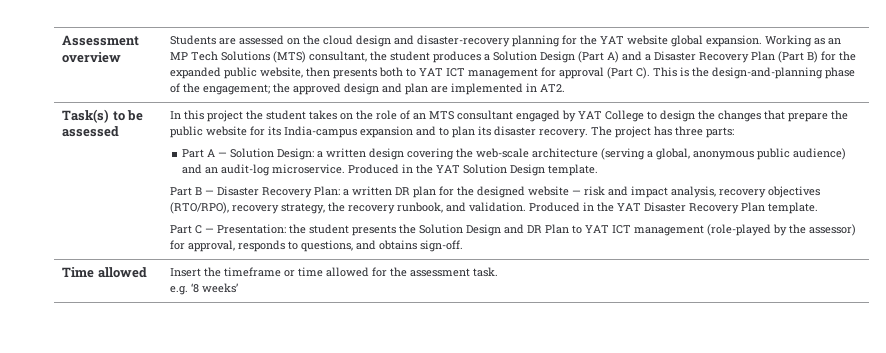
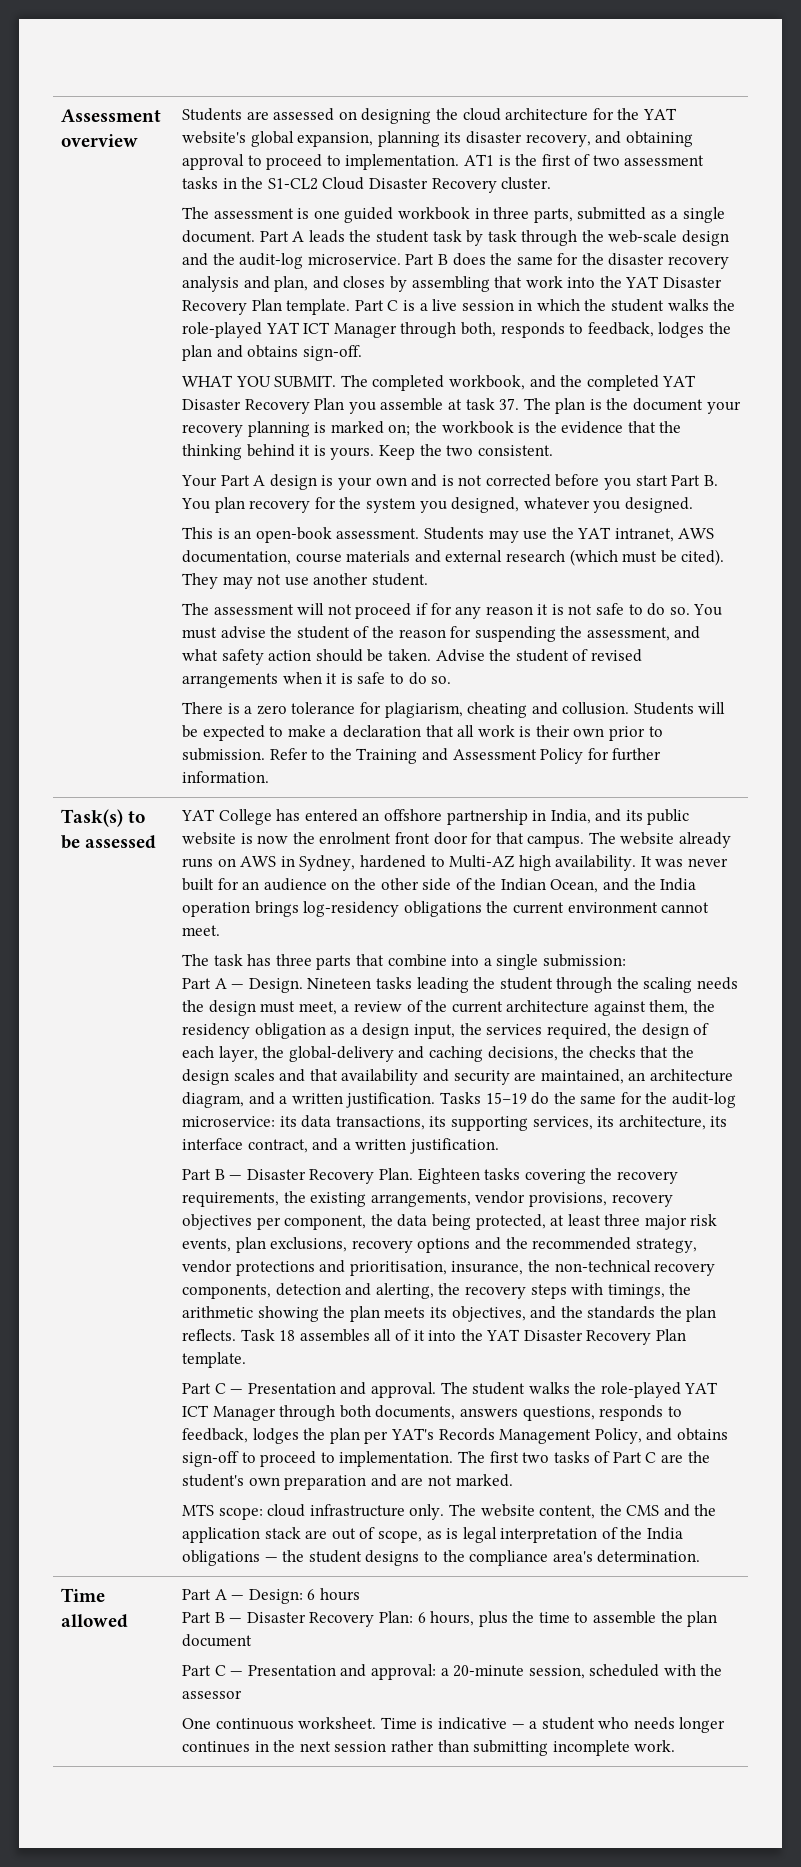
(301, 41) none -> [361,108,432,124] designing
[356,35,842,47] [170,51,857,63] [170,67,856,79] [170,83,566,95] [62,109,144,123] [62,126,120,137] [170,110,849,122] [170,126,735,138] [182,148,847,160] [182,164,599,176] [170,186,821,198] [170,202,595,214] design and disaster-recovery planning for the YAT website global expansion. Working as an MP Tech Solutions (MTS) consultant, the student produces a Solution Design (Part A) and a Disaster Recovery Plan (Part B) for the expanded public website, then presents both to YAT ICT management for approval (Part C). This is the design-and-planning phase of the engagement; the approved design and plan are implemented in AT2. // Task(s) to be assessed | In this project the student takes on the role of an MTS consultant engaged by YAT College to design the changes that prepare the public website for its India-campus expansion and to plan its disaster recovery. The project has three parts: // Part A — Solution Design: a written design covering the web-scale architecture (serving a global, anonymous public audience) and an audit-log microservice. Produced in the YAT Solution Design template. // Part B — Disaster Recovery Plan: a written DR plan for the designed website — risk and impact analysis, recovery objectives (RTO/RPO), recovery strategy, the recovery runbook, and validation. Produced in -> [505,108,677,121] [181,131,693,147] [181,154,705,170] [181,177,552,193] [181,207,726,223] [181,230,730,246] [181,253,730,269] [181,276,723,292] [181,299,736,315] [181,322,731,338] [181,345,362,361] [181,375,697,391] [181,398,741,414] [181,421,682,437] [181,444,553,460] [180,474,718,490] [180,497,693,513] [181,527,715,543] [181,549,725,566] [181,573,428,589] [181,603,723,619] [181,626,701,642] [181,649,642,665] [181,672,452,688] [181,702,726,718] [181,725,663,741] [181,748,662,764] [181,771,269,783] [60,809,146,827] [60,835,157,849] [180,809,690,825] [181,832,732,848] [181,855,729,871] [181,878,697,893] [181,901,710,917] [181,925,220,936] [181,954,626,970] [181,977,739,993] [181,1000,716,1016] [181,1023,710,1039] [181,1046,694,1062] [181,1069,733,1085] [181,1092,737,1108] [181,1115,728,1131] [181,1138,499,1154] [181,1168,678,1184] [181,1191,673,1207] [181,1214,718,1230] [181,1237,697,1253] [181,1260,716,1276] [181,1283,692,1299] [181,1306,717,1322] [181,1329,457,1342] architecture for the YAT website's global expansion, planning its disaster recovery, and obtaining approval to proceed to implementation. AT1 is the first of two assessment tasks in the S1-CL2 Cloud Disaster Recovery cluster. // The assessment is one guided workbook in three parts, submitted as a single document. Part A leads the student task by task through the web-scale design and the audit-log microservice. Part B does the same for the disaster recovery analysis and plan, and closes by assembling that work into the YAT Disaster Recovery Plan template. Part C is a live session in which the student walks the role-played YAT ICT Manager through both, responds to feedback, lodges the plan and obtains sign-off. // WHAT YOU SUBMIT. The completed workbook, and the completed YAT Disaster Recovery Plan you assemble at task 37. The plan is the document your recovery planning is marked on; the workbook is the evidence that the thinking behind it is yours. Keep the two consistent. // Your Part A design is your own and is not corrected before you start Part B. You plan recovery for the system you designed, whatever you designed. // This is an open-book assessment. Students may use the YAT intranet, AWS documentation, course materials and external research (which must be cited). They may not use another student. // The assessment will not proceed if for any reason it is not safe to do so. You must advise the student of the reason for suspending the assessment, and what safety action should be taken. Advise the student of revised arrangements when it is safe to do so. // There is a zero tolerance for plagiarism, cheating and collusion. Students will be expected to make a declaration that all work is their own prior to submission. Refer to the Training and Assessment Policy for further information. // Task(s) to be assessed | YAT College has entered an offshore partnership in India, and its public website is now the enrolment front door for that campus. The website already runs on AWS in Sydney, hardened to Multi-AZ high availability. It was never built for an audience on the other side of the Indian Ocean, and the India operation brings log-residency obligations the current environment cannot meet. // The task has three parts that combine into a single submission: // Part A — Design. Nineteen tasks leading the student through the scaling needs the design must meet, a review of the current architecture against them, the residency obligation as a design input, the services required, the design of each layer, the global-delivery and caching decisions, the checks that the design scales and that availability and security are maintained, an architecture diagram, and a written justification. Tasks 15–19 do the same for the audit-log microservice: its data transactions, its supporting services, its architecture, its interface contract, and a written justification. // Part B — Disaster Recovery Plan. Eighteen tasks covering the recovery requirements, the existing arrangements, vendor provisions, recovery objectives per component, the data being protected, at least three major risk events, plan exclusions, recovery options and the recommended strategy, vendor protections and prioritisation, insurance, the non-technical recovery components, detection and alerting, the recovery steps with timings, the arithmetic showing the plan meets its objectives, and the standards the plan reflects. Task 18 assembles all of it into
[217,224,857,236] [170,240,464,252] [62,267,147,278] [170,267,499,277] [170,283,239,295] Presentation: the student presents the Solution Design and DR Plan to YAT ICT management (role-played by the assessor) for approval, responds to questions, and obtains sign-off. // Time allowed | Insert the timeframe or time allowed for the assessment task. // e.g. ‘8 weeks’ -> [247,1382,719,1398] [181,1405,682,1421] [181,1428,728,1444] [181,1451,710,1467] [181,1474,513,1490] [181,1504,717,1520] [181,1527,684,1543] [181,1550,701,1566] [60,1588,105,1602] [60,1614,128,1628] [181,1588,360,1604] [181,1611,718,1627] [181,1634,252,1647] [181,1664,723,1680] [181,1690,242,1699] [181,1717,726,1733] [181,1740,676,1756] Presentation and approval. The student walks the role-played YAT ICT Manager through both documents, answers questions, responds to feedback, lodges the plan per YAT's Records Management Policy, and obtains sign-off to proceed to implementation. The first two tasks of Part C are the student's own preparation and are not marked. // MTS scope: cloud infrastructure only. The website content, the CMS and the application stack are out of scope, as is legal interpretation of the India obligations — the student designs to the compliance area's determination. // Time allowed | Part A — Design: 6 hours // Part B — Disaster Recovery Plan: 6 hours, plus the time to assemble the plan document // Part C — Presentation and approval: a 20-minute session, scheduled with the assessor // One continuous worksheet. Time is indicative — a student who needs longer continues in the next session rather than submitting incomplete work.

